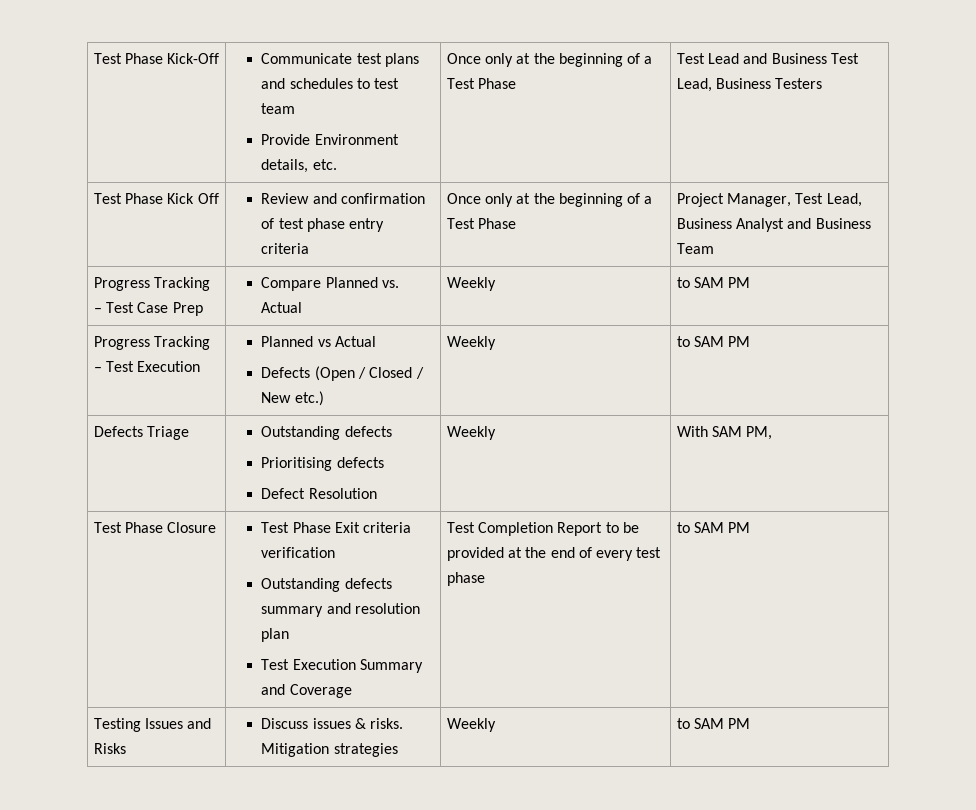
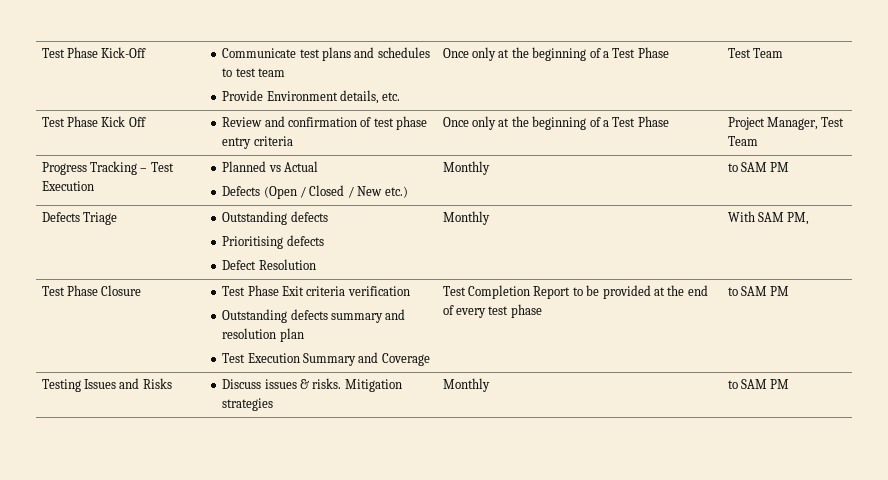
[707,53,859,64] [676,78,823,92] Lead and Business Test Lead, Business Testers -> [753,48,784,58] Team
[826,193,862,207] [676,218,871,232] [676,243,714,254] [93,277,210,291] [93,302,203,316] [261,277,400,291] [261,302,303,313] [446,277,496,291] [676,277,751,288] Lead, Business Analyst and Business Team // Progress Tracking – Test Case Prep | Compare Planned vs. Actual | Weekly | to SAM PM -> [727,136,758,146] Team
[446,336,496,350] Weekly -> [442,161,490,175] Monthly
[446,426,496,440] Weekly -> [442,211,490,225] Monthly
[446,718,496,732] Weekly -> [442,378,490,392] Monthly

